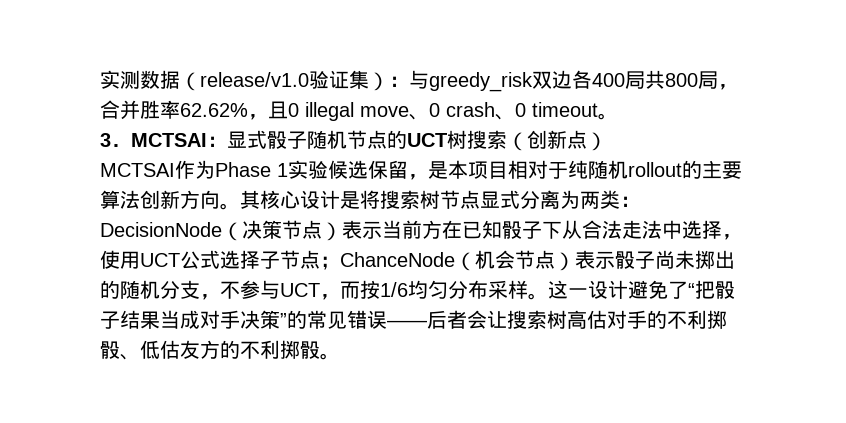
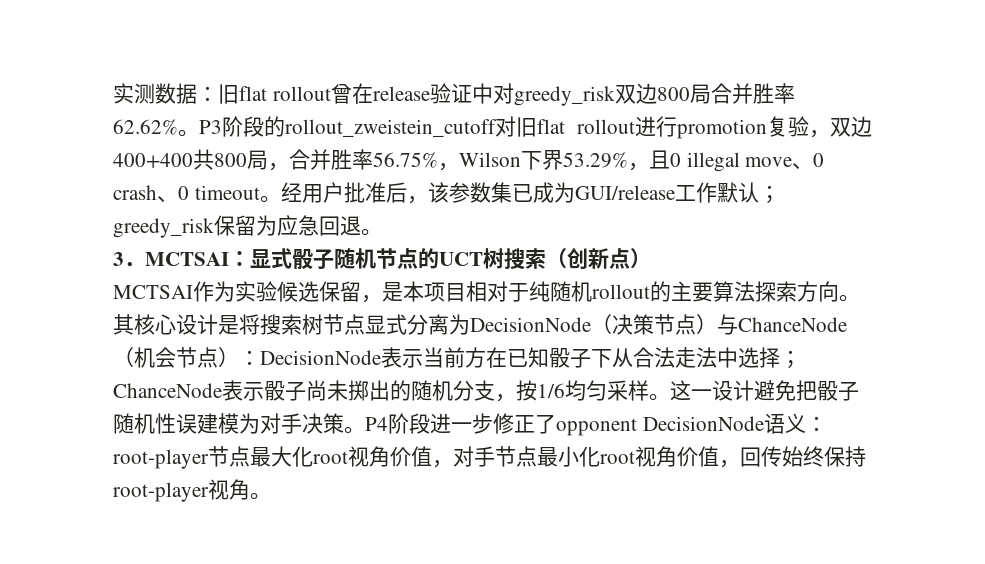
[180,70,645,92] （release/v1.0验证集）：与greedy_risk双边各400局 -> [197,83,795,106] [113,116,872,139] [113,153,193,168] ：旧flat rollout曾在release验证中对greedy_risk双边800局合并胜率62.62%。P3阶段的rollout_zweistein_cutoff对旧flat rollout进行promotion复验，双边400+400
[180,103,248,117] 62.62% -> [373,150,628,171] 56.75%，Wilson下界53.29%
(618, 116) none -> [280,182,780,204] [113,215,382,238] 经用户批准后，该参数集已成为GUI/release工作默认；greedy_risk保留为应急回退。
[215,162,288,177] Phase 1 -> (235, 291) none
[140,190,180,209] 创新 -> [755,281,797,302] 探索
[580,190,640,209] 两类： -> (470, 324) none
(342, 231) none -> [717,314,847,335] [113,347,381,368] 与ChanceNode（机会节点）：DecisionNode
[722,234,742,240] [100,250,575,271] ，使用UCT公式选择子节点；ChanceNode（机会节点） -> [780,350,801,369] [113,383,222,398] ；ChanceNode
[220,280,360,300] 不参与UCT，而 -> (516, 398) none
[448,280,488,299] 分布 -> (607, 390) none
[668,280,735,299] [100,310,727,329] [100,340,320,360] 了“把骰子结果当成对手决策”的常见错误——后者会让搜索树高估对手的不利掷骰、低估友方的不利掷骰 -> [796,380,859,401] [113,413,827,436] [113,446,866,469] [113,479,250,502] 把骰子随机性误建模为对手决策。P4阶段进一步修正了opponent DecisionNode语义：root-player节点最大化root视角价值，对手节点最小化root视角价值，回传始终保持root-player视角

